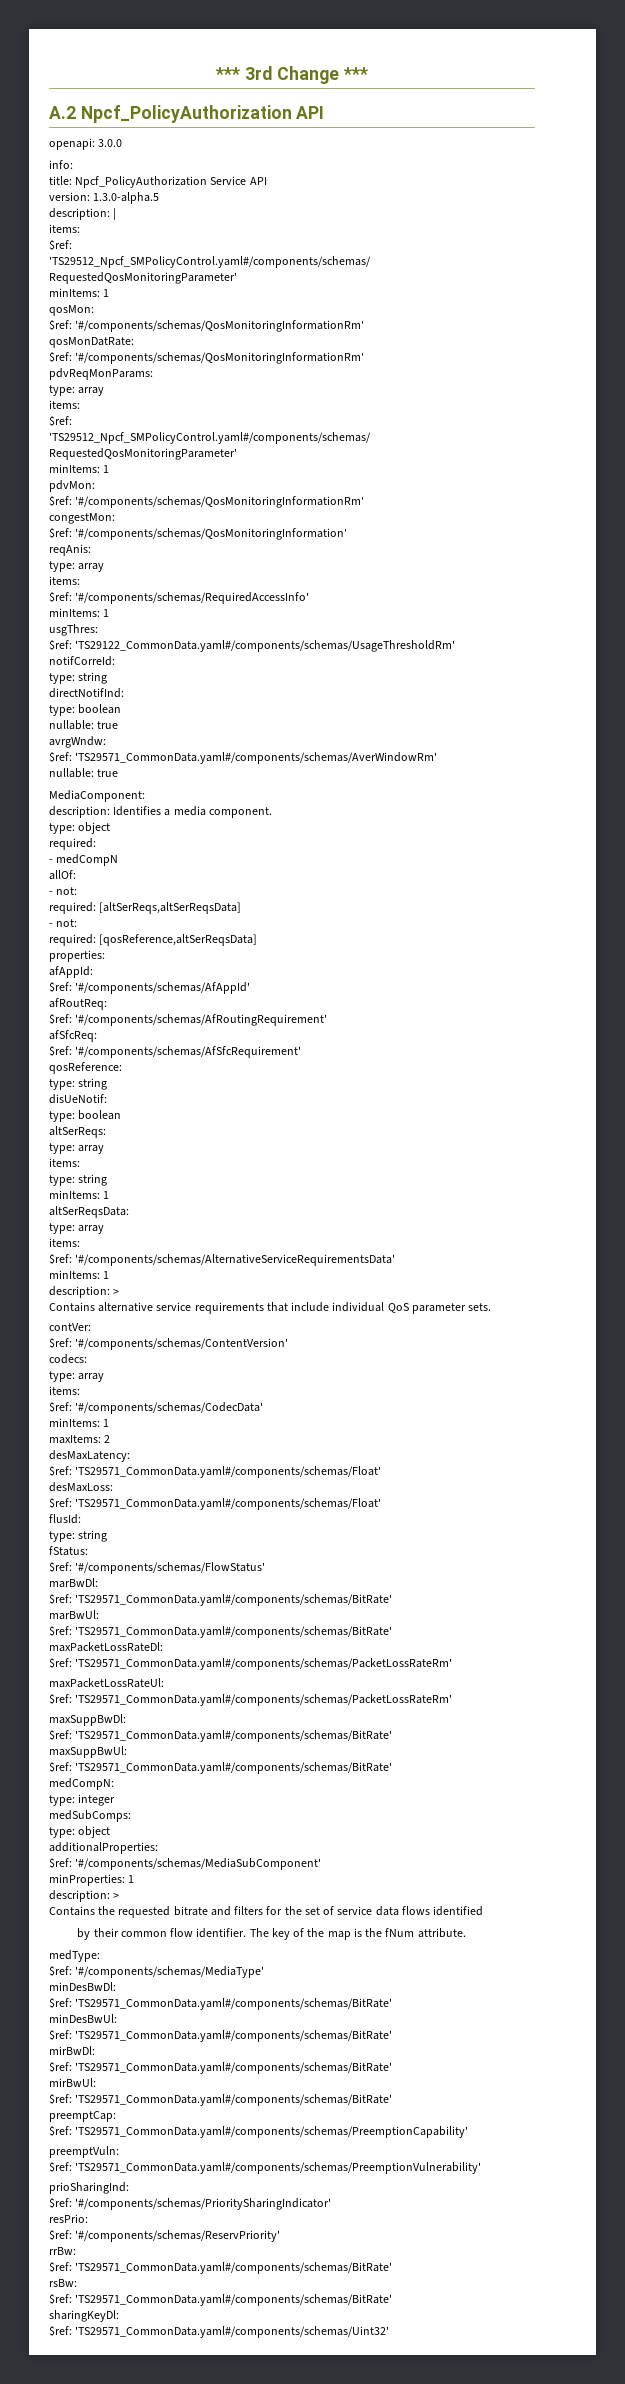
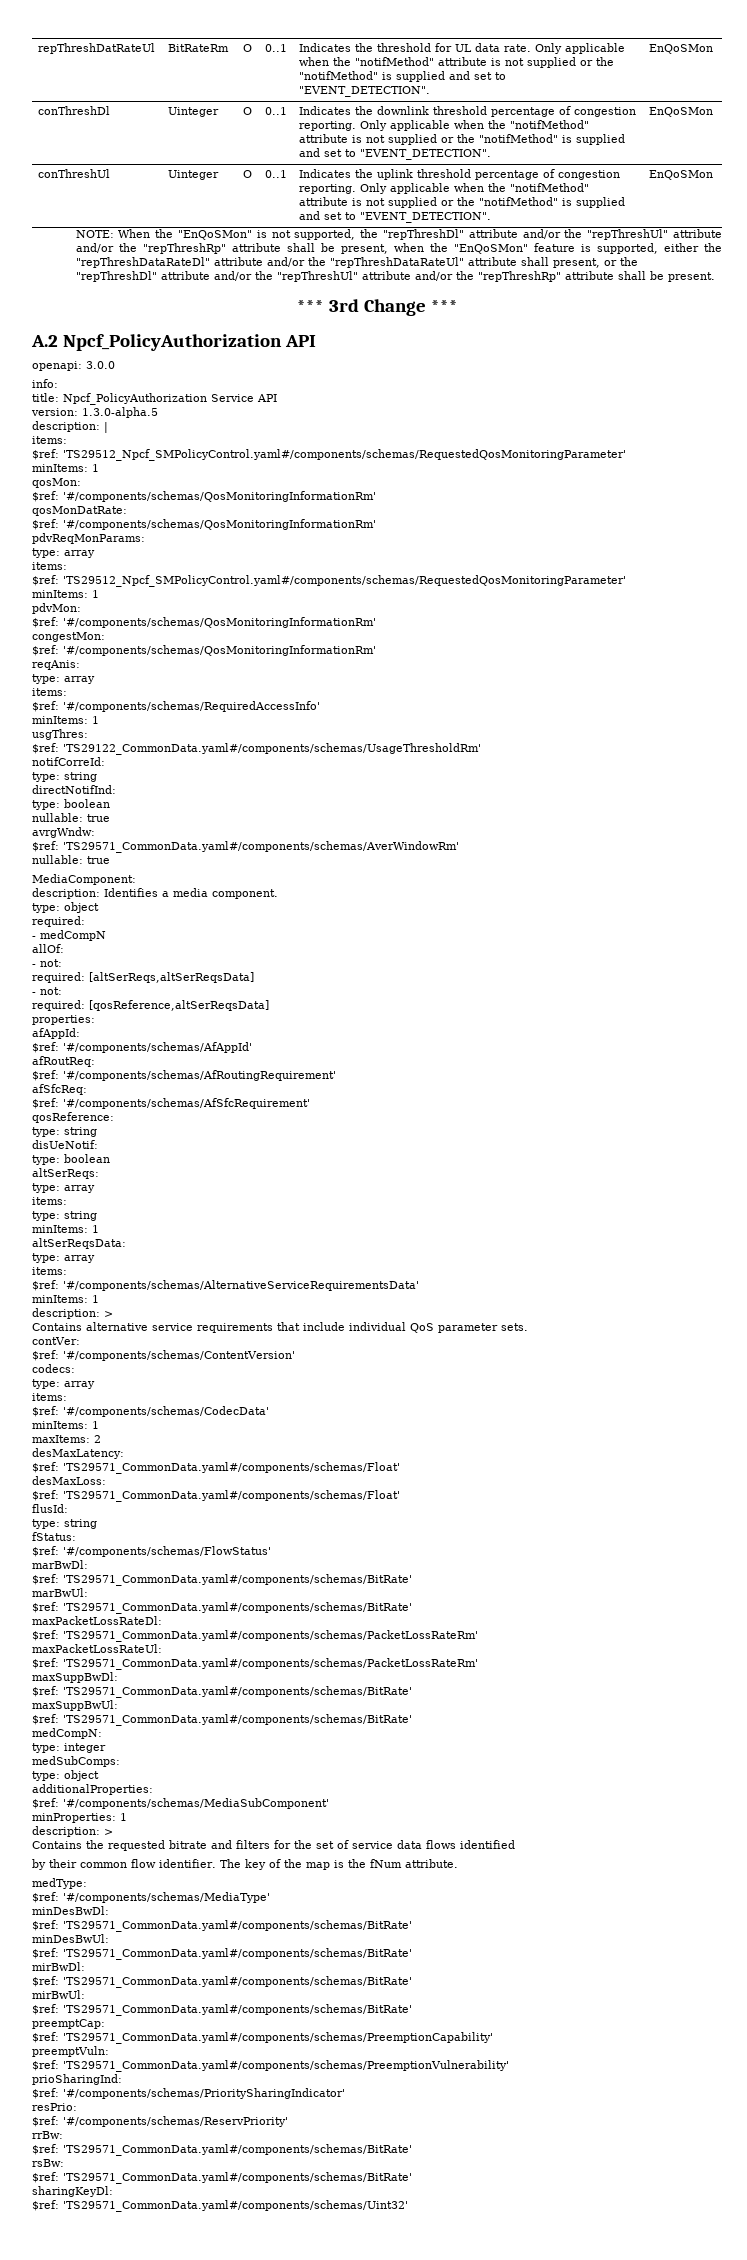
(215, 73) none -> [38,43,156,54] [168,44,230,52] [242,44,252,52] [265,44,287,52] [299,43,626,54] [299,57,615,68] [299,71,507,82] [299,86,431,97] [649,44,714,54] [38,106,111,115] [168,107,220,117] [242,107,252,115] [265,107,287,115] [299,106,637,117] [299,120,590,131] [299,134,626,145] [299,148,492,160] [649,107,714,117] [38,169,111,178] [168,170,220,180] [242,170,252,178] [265,170,287,178] [299,169,621,180] [299,183,590,194] [299,197,626,208] [299,211,492,223] [649,170,714,180] [75,229,722,240] [75,243,722,254] [75,257,638,268] [75,271,715,282] repThreshDatRateUl | BitRateRm | O | 0..1 | Indicates the threshold for UL data rate. Only applicable when the "notifMethod" attribute is not supplied or the "notifMethod" is supplied and set to "EVENT_DETECTION". | EnQoSMon // conThreshDl | Uinteger | O | 0..1 | Indicates the downlink threshold percentage of congestion reporting. Only applicable when the "notifMethod" attribute is not supplied or the "notifMethod" is supplied and set to "EVENT_DETECTION". | EnQoSMon // conThreshUl | Uinteger | O | 0..1 | Indicates the uplink threshold percentage of congestion reporting. Only applicable when the "notifMethod" attribute is not supplied or the "notifMethod" is supplied and set to "EVENT_DETECTION". | EnQoSMon // NOTE: When the "EnQoSMon" is not supported, the "repThreshDl" attribute and/or the "repThreshUl" attribute and/or the "repThreshRp" attribute shall be present, when the "EnQoSMon" feature is supported, either the "repThreshDataRateDl" attribute and/or the "repThreshDataRateUl" attribute shall present, or the "repThreshDl" attribute and/or the "repThreshUl" attribute and/or the "repThreshRp" attribute shall be present. //
[75,528,348,540] '#/components/schemas/QosMonitoringInformation' -> [63,645,376,656] '#/components/schemas/QosMonitoringInformationRm'

